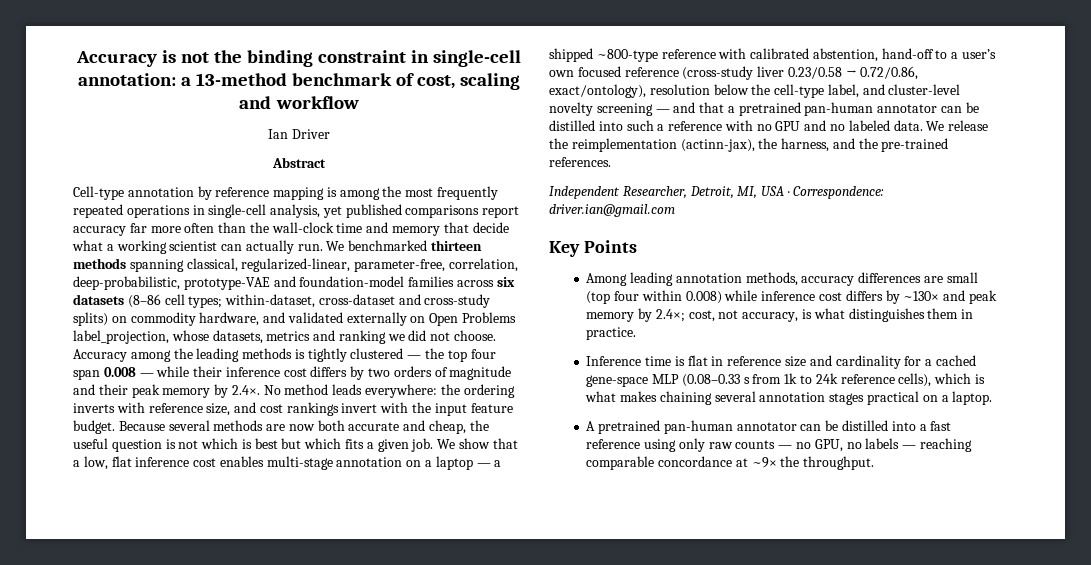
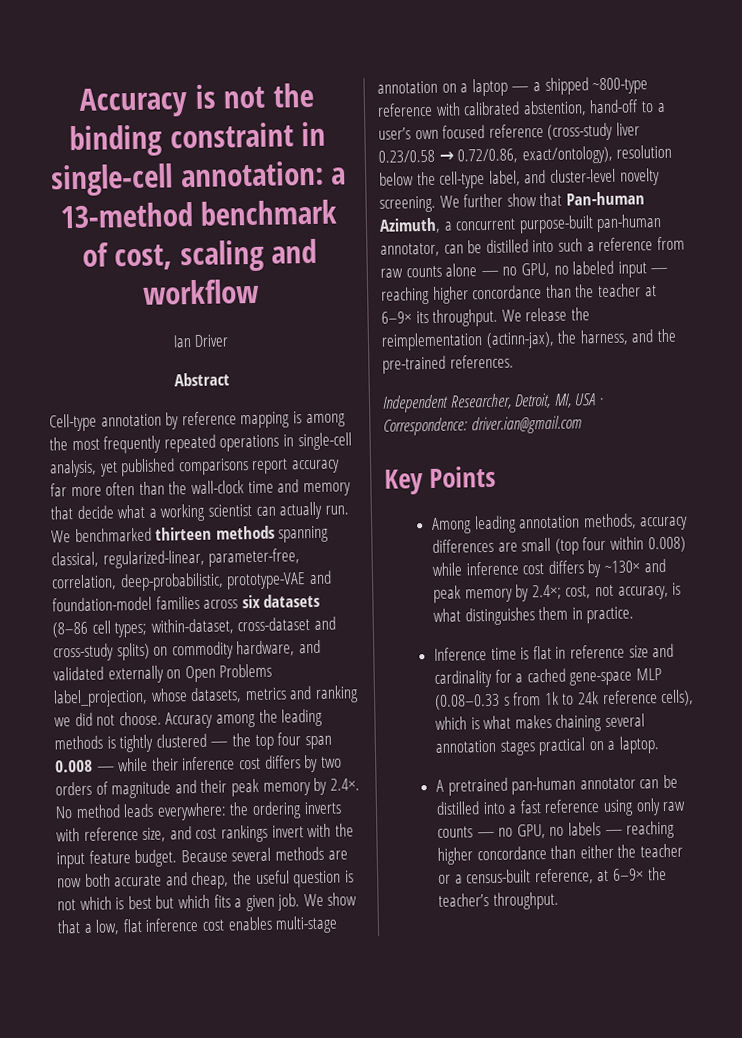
[596,102,938,116] screening — and that a pretrained pan-human annotator -> [379,191,645,213] [379,213,663,234] [380,242,440,257] screening. We further show that Pan-human Azimuth, a concurrent purpose-built pan-human annotator,
[724,120,923,131] with no GPU and no labeled data. -> [656,236,685,251] [380,260,669,278] [381,283,657,305] [381,308,499,327] from raw counts alone — no GPU, no labeled input — reaching higher concordance than the teacher at 6–9× its throughput.
[586,456,800,470] comparable concordance at ~9× the -> [437,843,684,865] [438,867,667,885] [438,893,490,907] higher concordance than either the teacher or a census-built reference, at 6–9× the teacher’s

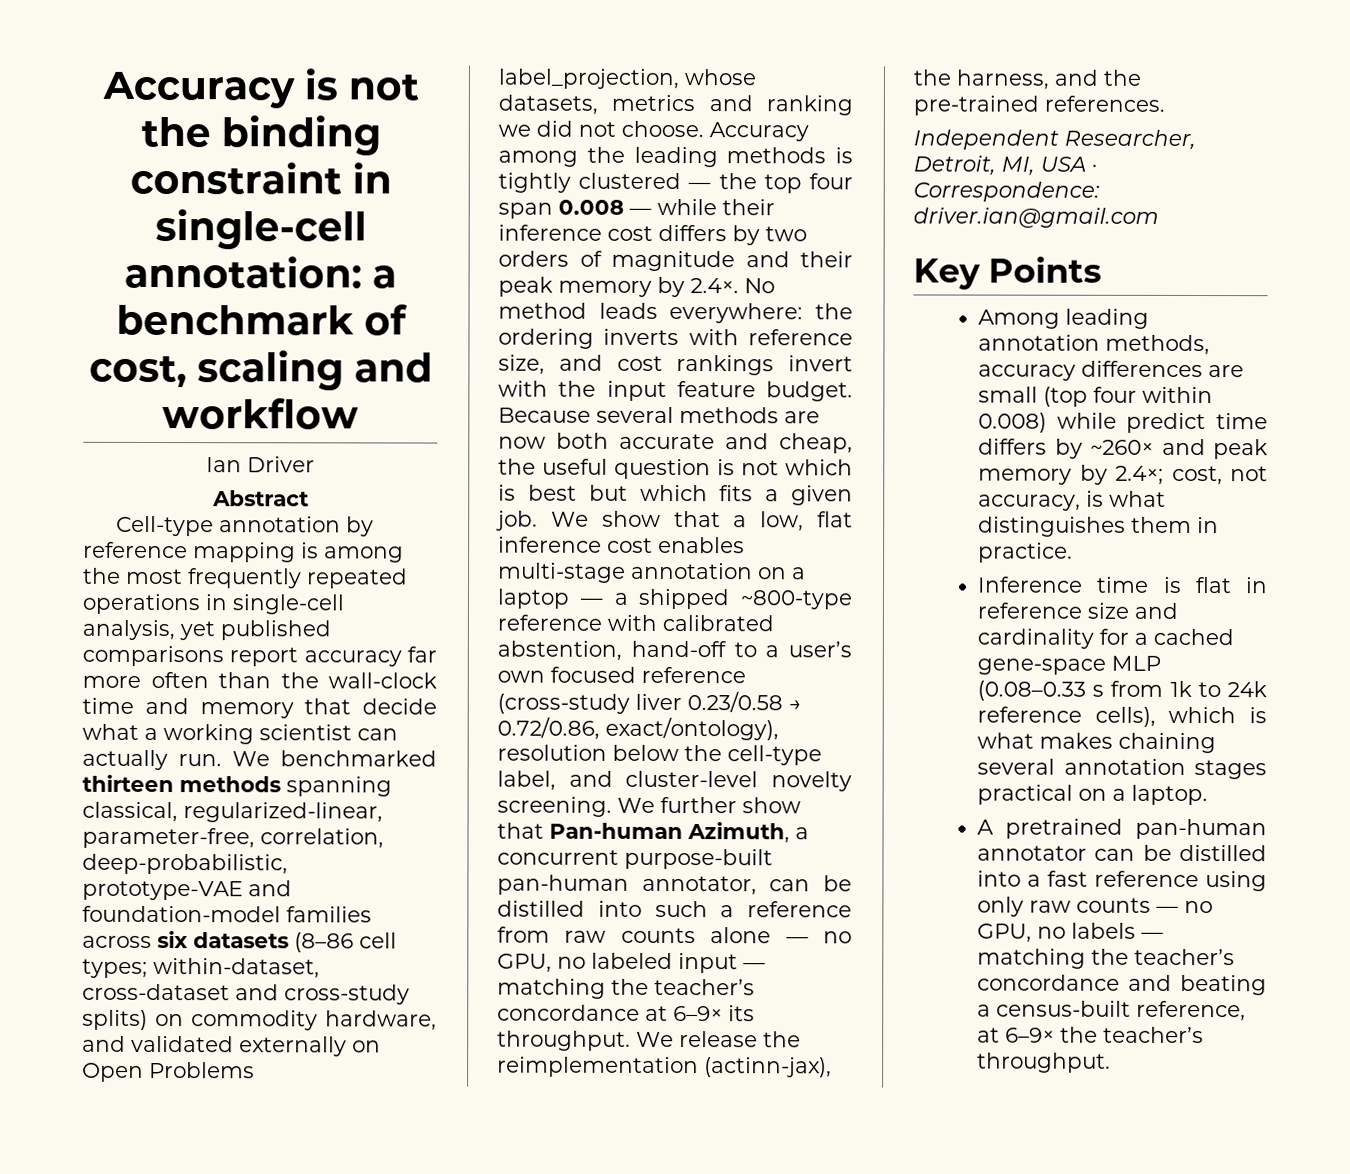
[59,202,193,229] 13-method -> (397, 277) none
[381,283,641,305] reaching higher concordance than the teacher -> [497,978,755,999] [497,1004,640,1021] matching the teacher’s concordance
[465,560,641,578] inference cost differs by ~130× -> [1126,412,1268,434] [978,438,1155,459] predict time differs by ~260×
[626,820,676,839] [437,843,684,865] [438,874,452,884] reaching higher concordance than either the teacher or -> [977,948,1236,969] [977,974,1267,996] matching the teacher’s concordance and beating

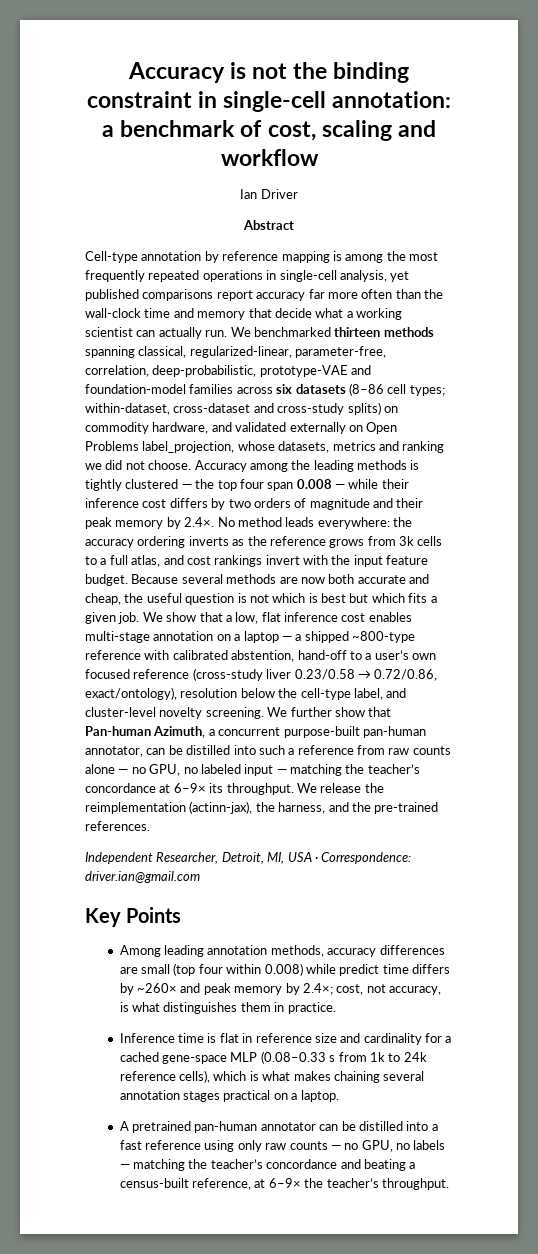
(853, 311) none -> [85,539,134,548] accuracy
[688,329,853,346] [498,354,545,375] with reference size, -> [232,536,443,548] [85,555,161,567] as the reference grows from 3k cells to a full atlas,

